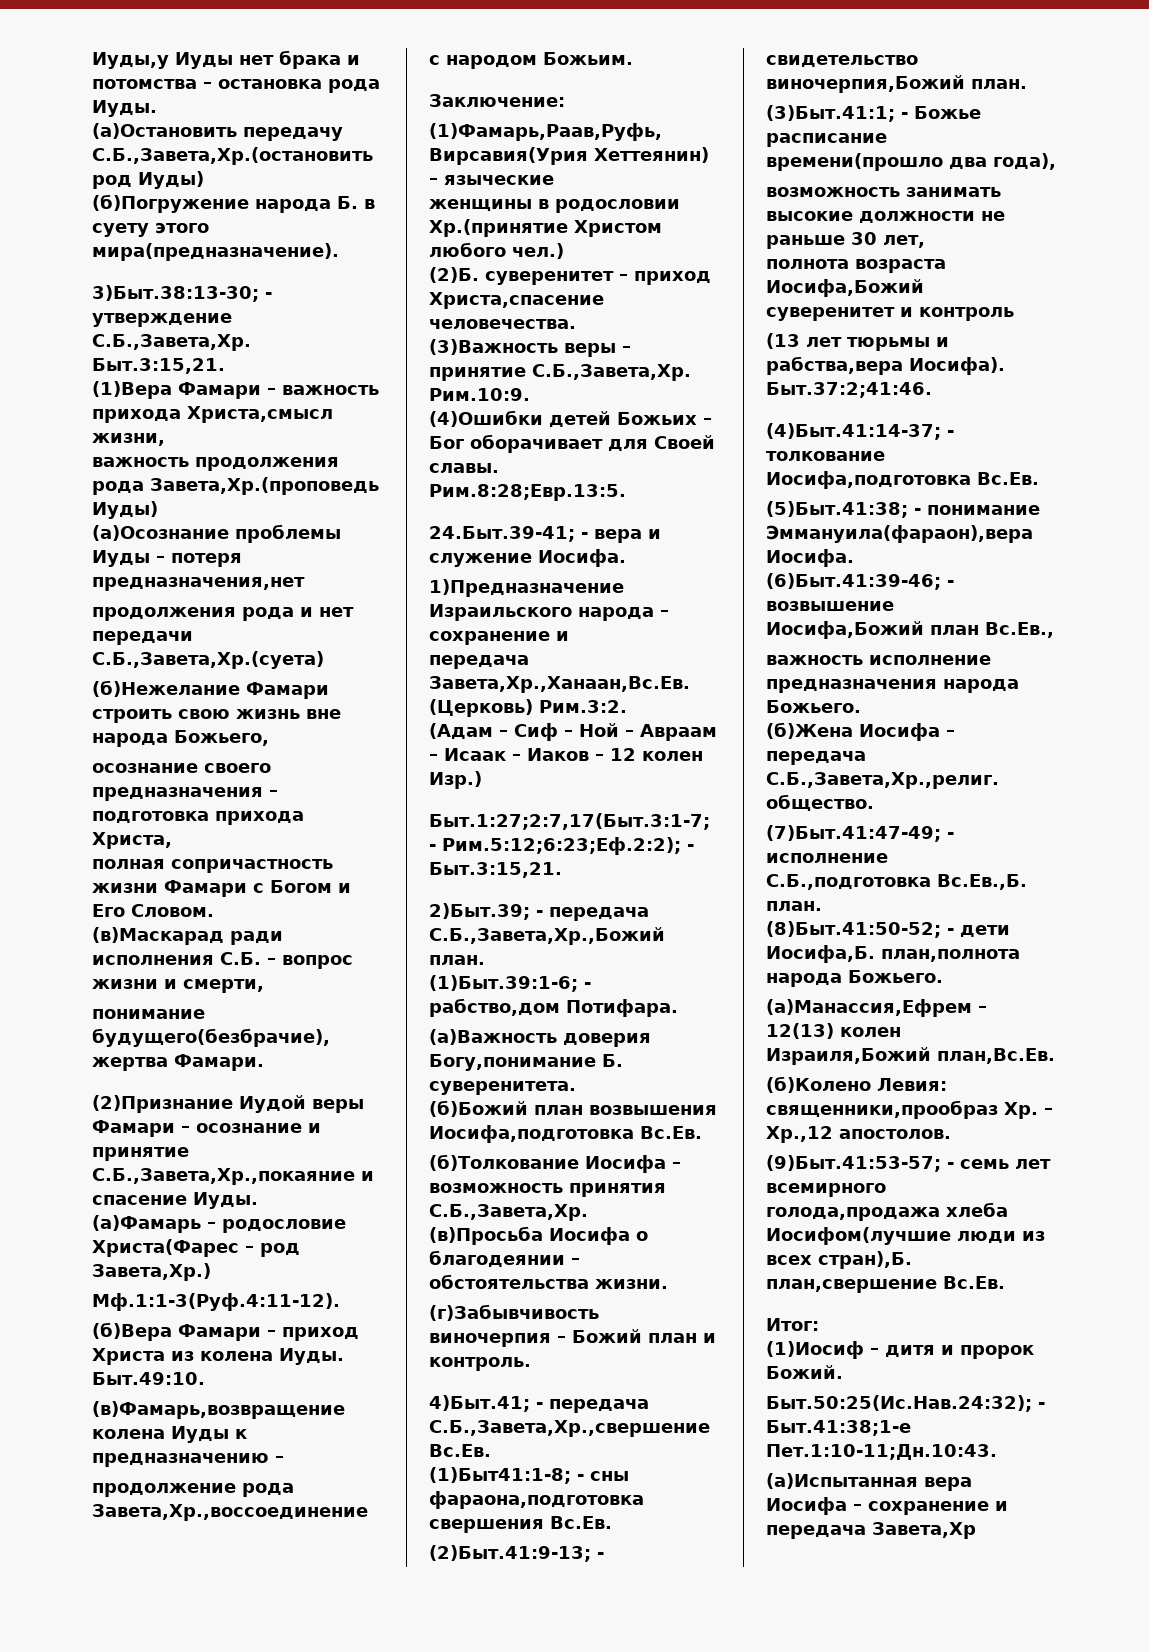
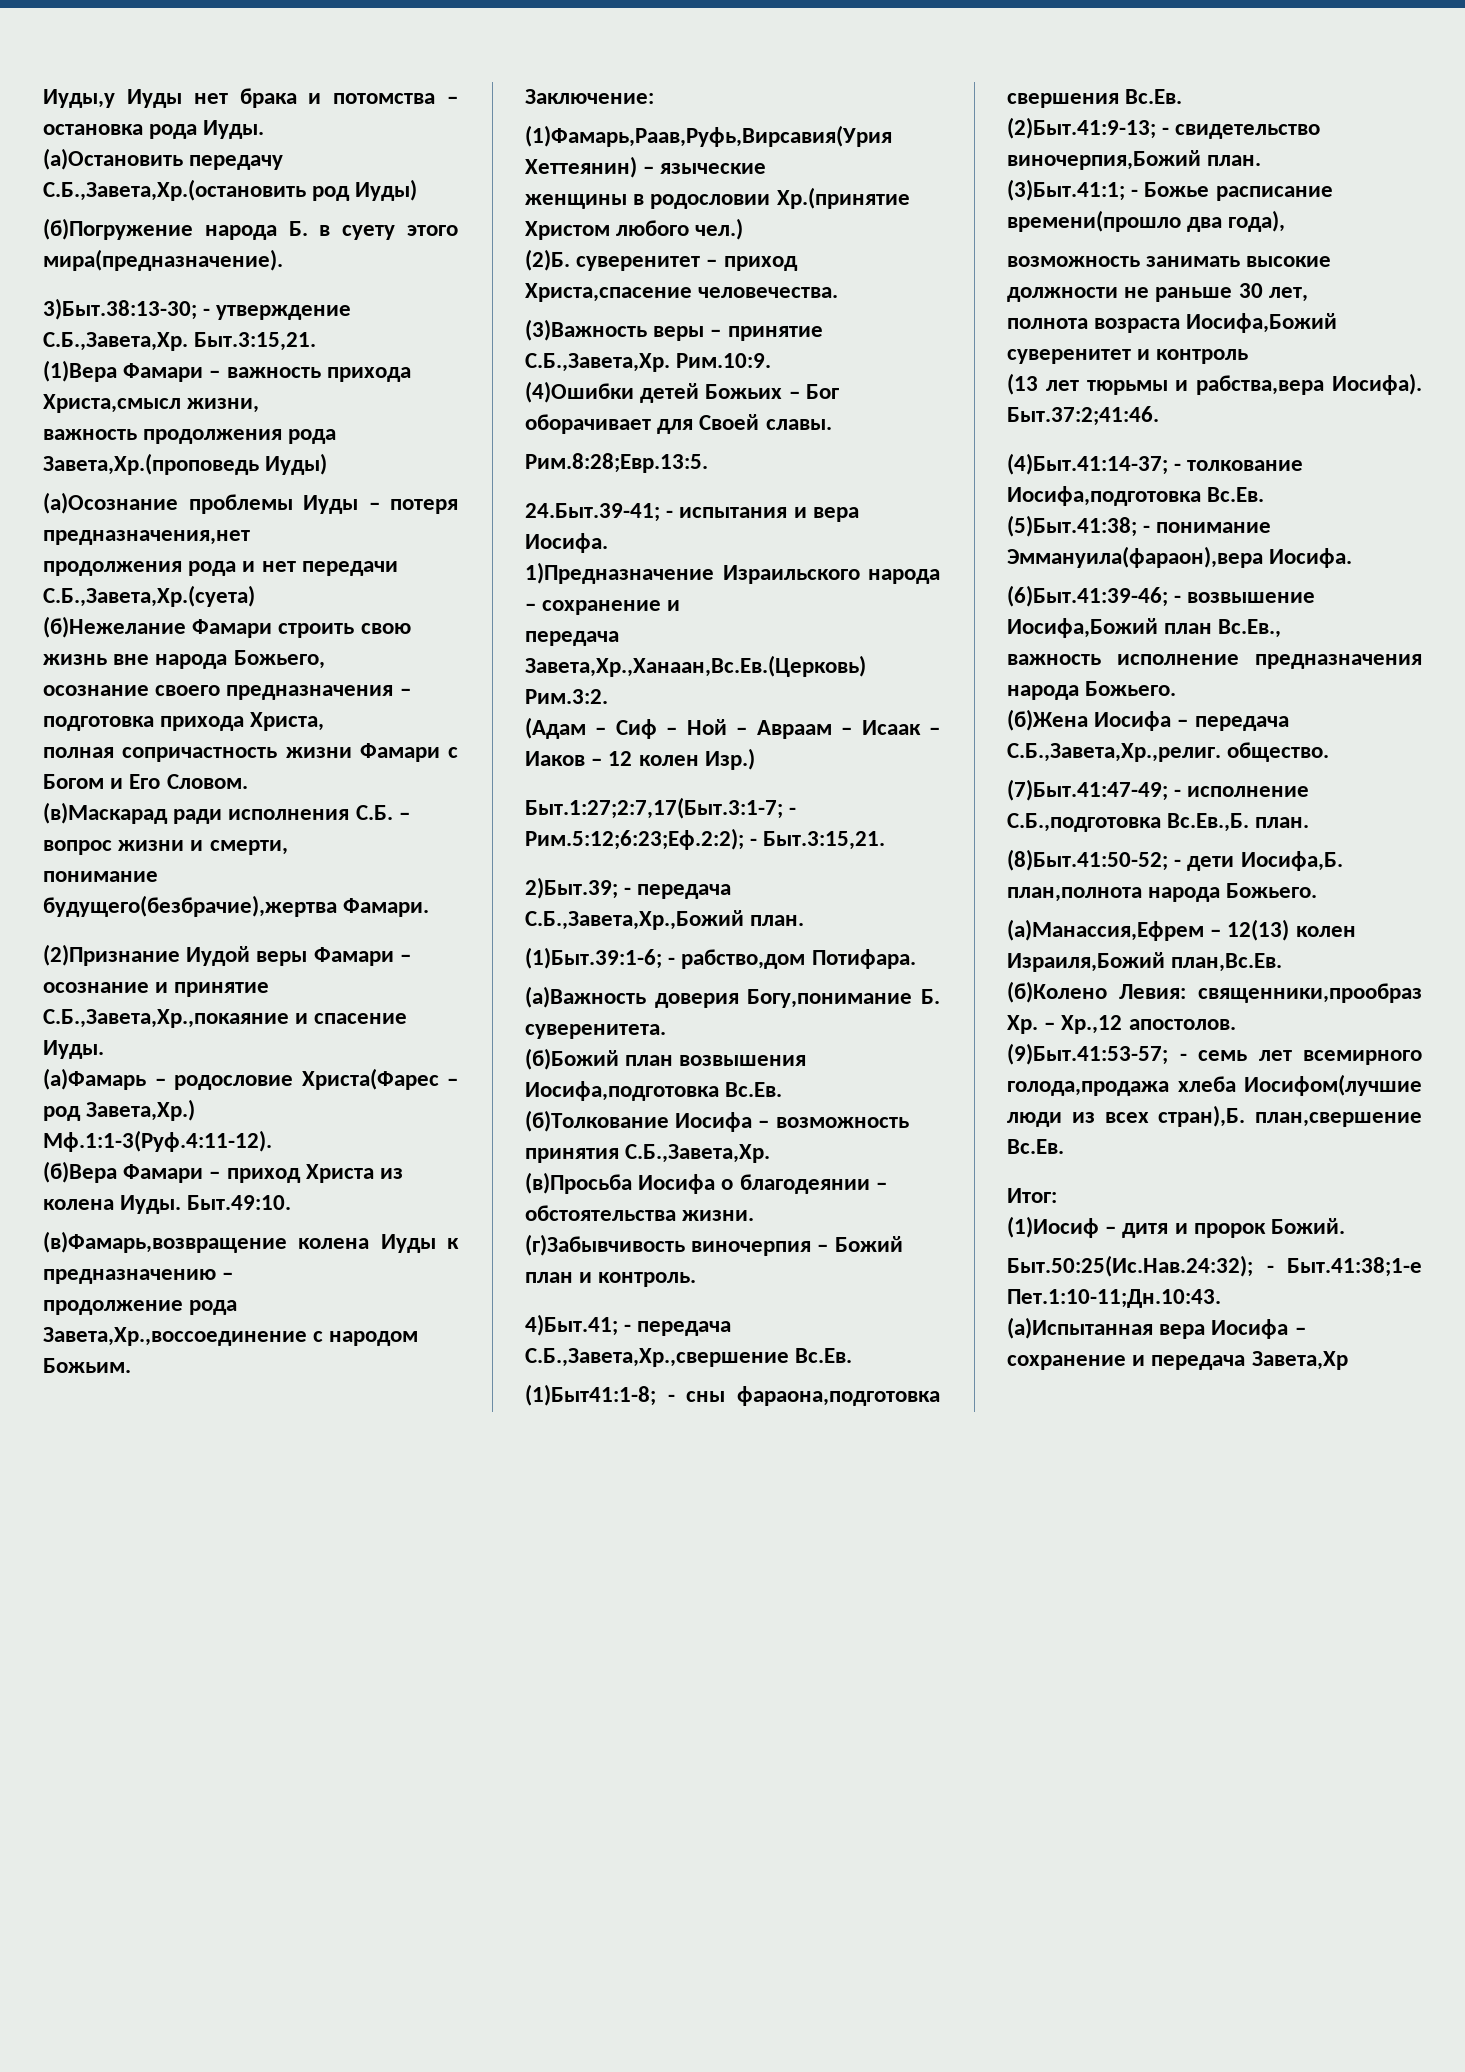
[594,529,661,543] [429,553,532,567] вера и служение -> [679,507,859,522] испытания и вера

